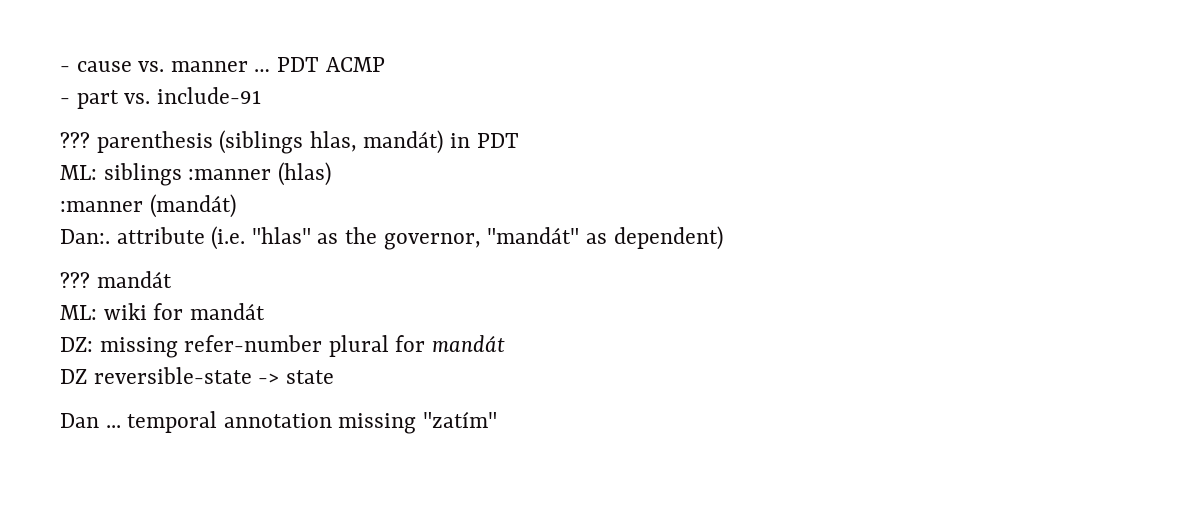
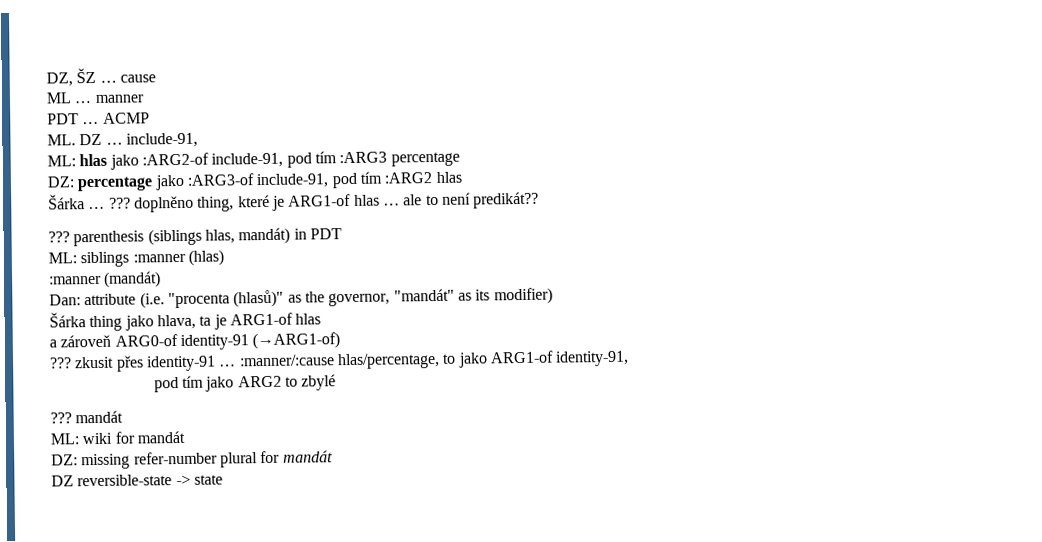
[60,66,70,72] - -> [46,67,117,87] DZ, ŠZ …
[138,61,165,72] vs. -> [46,92,93,104] // ML …
[254,57,320,72] … PDT -> [47,113,100,125] // PDT …
[60,87,261,109] - part vs. include-91 -> [47,132,198,148] [47,151,460,170] [47,171,462,192] [48,191,540,213] ML. DZ … include-91, // ML: hlas jako :ARG2-of include-91, pod tím :ARG3 percentage // DZ: percentage jako :ARG3-of include-91, pod tím :ARG2 hlas // Šárka … ??? doplněno thing, které je ARG1-of hlas … ale to není predikát??
[60,229,110,244] Dan:. -> [49,294,81,306] Dan:
[251,227,311,244] "hlas" -> [167,289,285,309] "procenta (hlasů)"
[613,226,723,250] dependent) -> [475,287,553,305] [49,312,322,332] [49,332,341,350] [49,350,630,372] [153,374,337,393] its modifier) // Šárka thing jako hlava, ta je ARG1-of hlas // a zároveň ARG0-of identity-91 (→ARG1-of) // ??? zkusit přes identity-91 … :manner/:cause hlas/percentage, to jako ARG1-of identity-91, // pod tím jako ARG2 to zbylé
[60,411,498,434] // Dan ... temporal annotation missing "zatím" -> (223, 479) none

